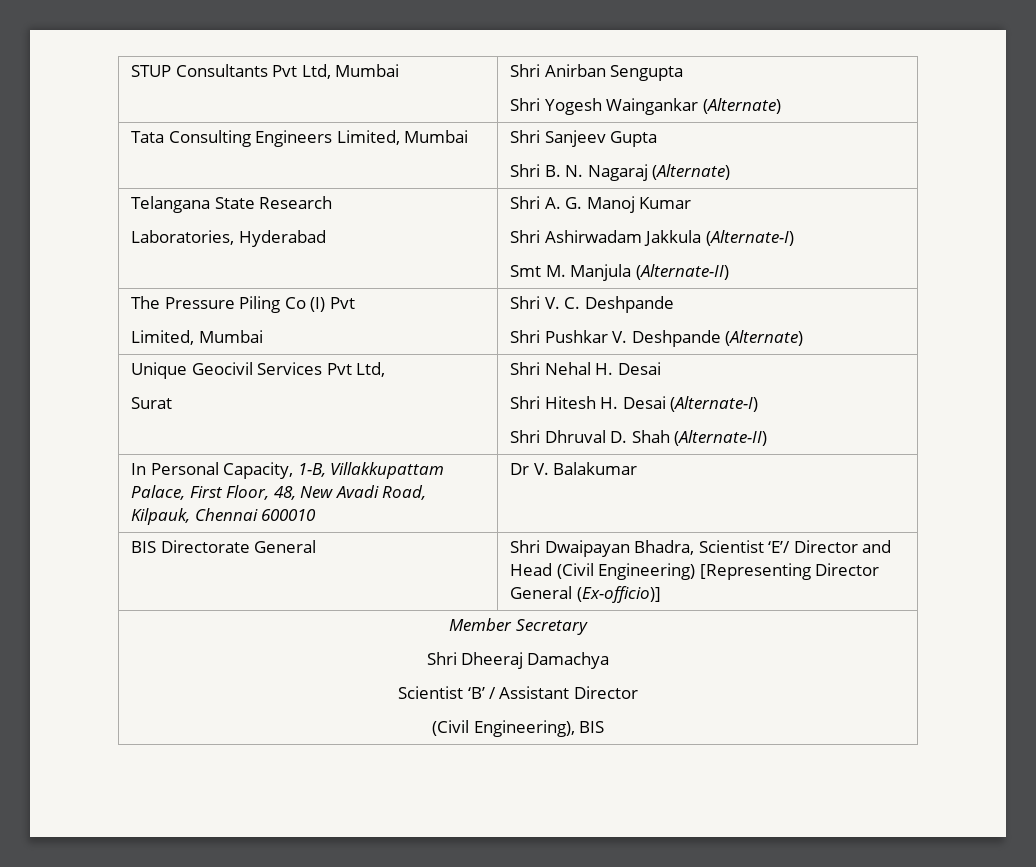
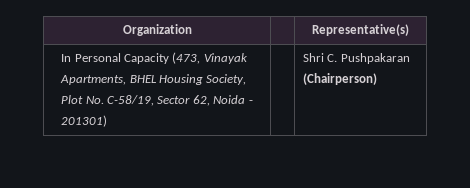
[131,64,400,79] [510,64,684,81] [510,98,781,115] [131,130,469,147] [510,130,658,147] [510,164,731,181] [131,196,333,213] [131,230,326,247] [510,196,692,213] [510,230,794,246] [510,264,729,281] [131,296,355,313] [131,330,263,345] [510,296,674,313] [510,330,804,347] [131,362,386,379] [131,397,173,409] [510,362,661,375] [510,396,759,412] [510,430,768,446] [131,462,445,479] [131,485,427,500] [131,508,317,525] [510,462,638,475] [131,540,317,553] [510,540,892,557] [510,563,880,580] [510,586,661,603] [449,618,588,635] [426,652,610,669] [398,686,638,699] [432,720,604,737] STUP Consultants Pvt Ltd, Mumbai | Shri Anirban Sengupta // Shri Yogesh Waingankar (Alternate) // Tata Consulting Engineers Limited, Mumbai | Shri Sanjeev Gupta // Shri B. N. Nagaraj (Alternate) // Telangana State Research // Laboratories, Hyderabad | Shri A. G. Manoj Kumar // Shri Ashirwadam Jakkula (Alternate-I) // Smt M. Manjula (Alternate-II) // The Pressure Piling Co (I) Pvt // Limited, Mumbai | Shri V. C. Deshpande // Shri Pushkar V. Deshpande (Alternate) // Unique Geocivil Services Pvt Ltd, // Surat | Shri Nehal H. Desai // Shri Hitesh H. Desai (Alternate-I) // Shri Dhruval D. Shah (Alternate-II) // In Personal Capacity, 1-B, Villakkupattam Palace, First Floor, 48, New Avadi Road, Kilpauk, Chennai 600010 | Dr V. Balakumar // BIS Directorate General | Shri Dwaipayan Bhadra, Scientist ‘E’/ Director and Head (Civil Engineering) [Representing Director General (Ex-officio)] // Member Secretary // Shri Dheeraj Damachya // Scientist ‘B’ / Assistant Director // (Civil Engineering), BIS -> [122,24,192,36] [312,24,409,36] [61,52,248,64] [60,74,247,85] [61,95,253,106] [61,115,108,127] [302,53,410,64] [302,73,377,85] Organization | | Representative(s) // In Personal Capacity (473, Vinayak Apartments, BHEL Housing Society, Plot No. C-58/19, Sector 62, Noida - 201301) | | Shri C. Pushpakaran (Chairperson)

